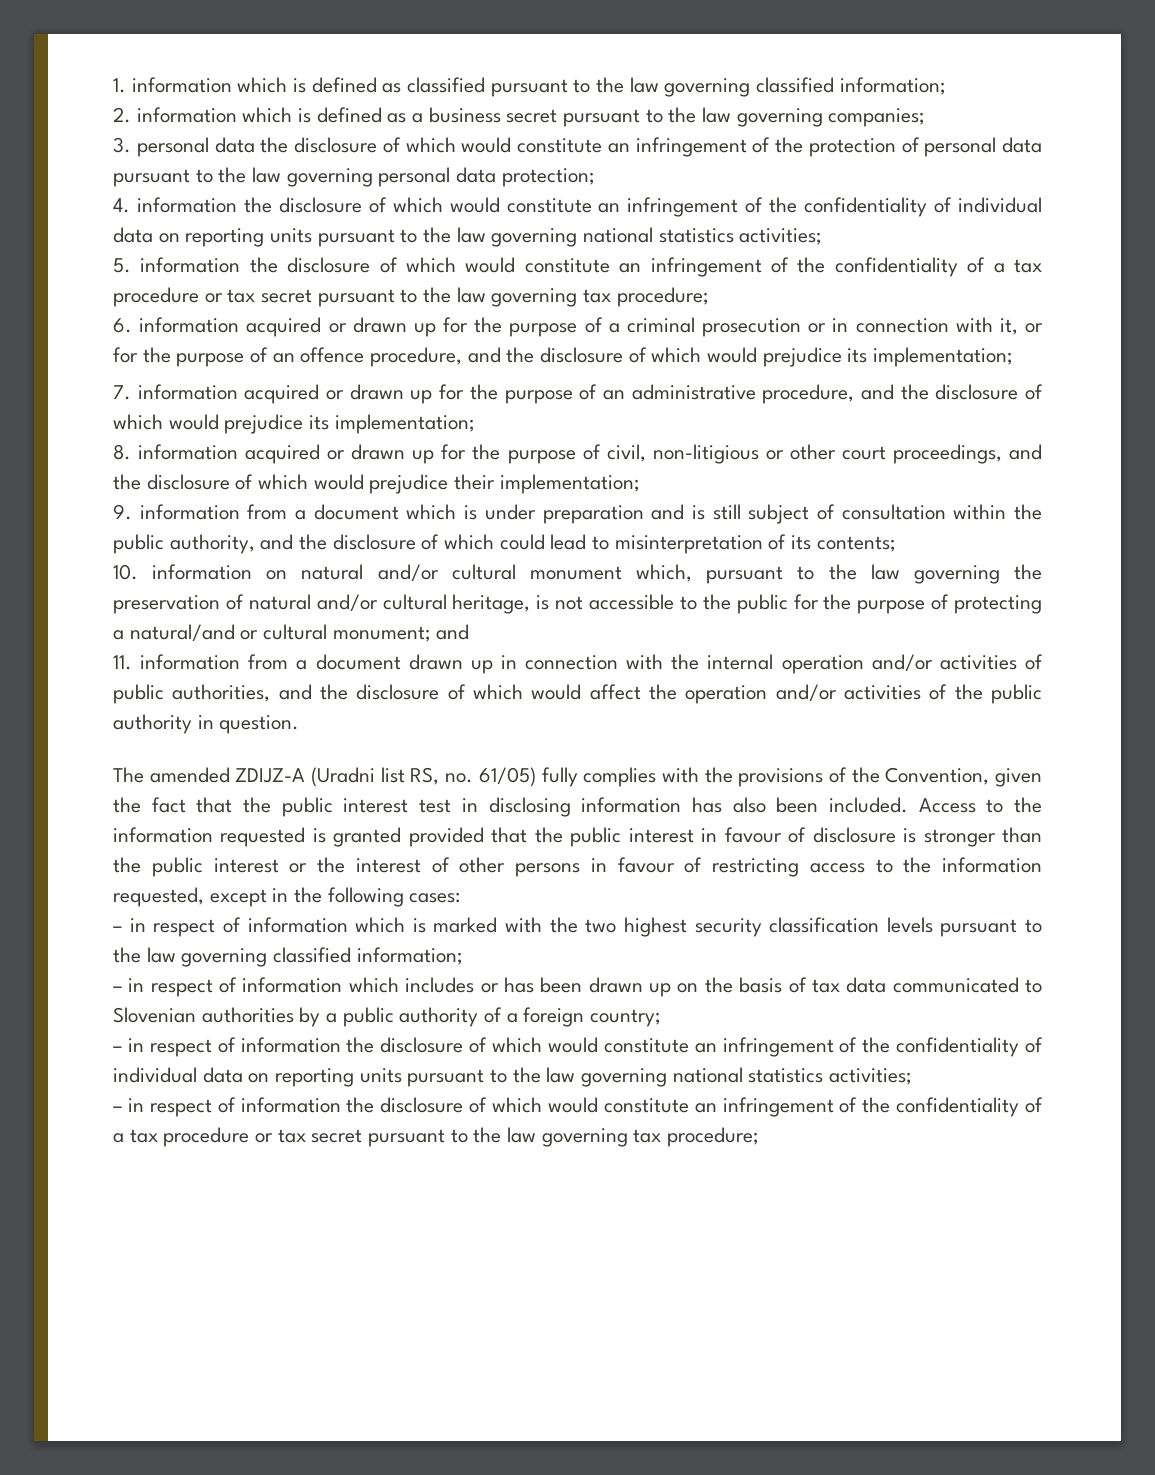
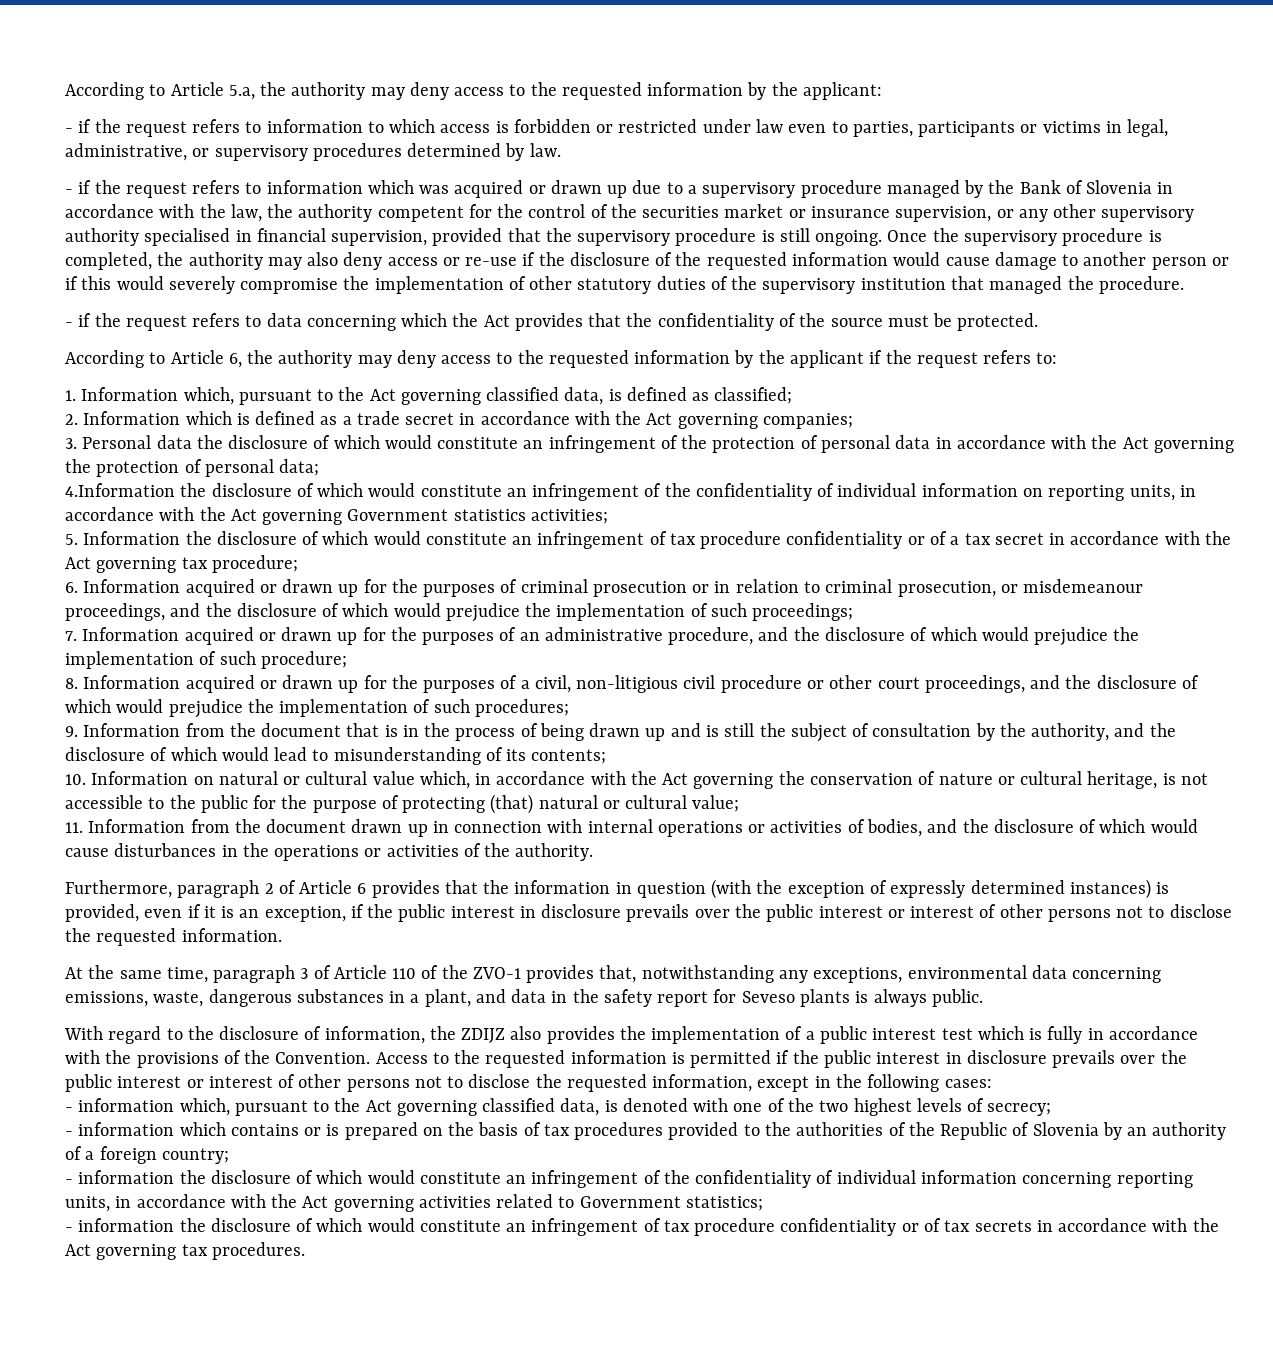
[113,77,946,97] 1. information which is defined as classified pursuant to the law governing classified information; -> [65,82,882,100] [65,119,1169,137] [65,143,561,161] [65,180,1174,198] [65,204,1195,222] [65,228,1162,246] [65,252,1229,270] [65,276,1184,294] [65,313,1039,331] [65,350,1058,368] [65,387,793,405] According to Article 5.a, the authority may deny access to the requested information by the applicant: // - if the request refers to information to which access is forbidden or restricted under law even to parties, participants or victims in legal, administrative, or supervisory procedures determined by law. // - if the request refers to information which was acquired or drawn up due to a supervisory procedure managed by the Bank of Slovenia in accordance with the law, the authority competent for the control of the securities market or insurance supervision, or any other supervisory authority specialised in financial supervision, provided that the supervisory procedure is still ongoing. Once the supervisory procedure is completed, the authority may also deny access or re-use if the disclosure of the requested information would cause damage to another person or if this would severely compromise the implementation of other statutory duties of the supervisory institution that managed the procedure. // - if the request refers to data concerning which the Act provides that the confidentiality of the source must be protected. // According to Article 6, the authority may deny access to the requested information by the applicant if the request refers to: // 1. Information which, pursuant to the Act governing classified data, is defined as classified;
[136,107,237,123] information -> [83,411,181,425] Information
[428,107,732,127] business secret pursuant to the law -> [356,411,673,425] trade secret in accordance with the Act
[136,137,209,157] personal -> [82,435,152,449] Personal
[113,167,595,187] [113,198,130,213] pursuant to the law governing personal data protection; // 4. -> [935,435,1234,453] [65,459,320,477] [65,483,1196,501] [65,507,608,525] [65,531,1231,549] [65,555,298,573] [65,579,1144,597] [65,603,854,622] [65,627,1140,646] [65,651,347,669] [65,675,1199,693] [65,699,569,718] [65,723,1176,742] [65,747,607,765] [65,771,1208,789] [65,794,740,814] [65,819,1198,837] [65,843,594,861] [65,879,1170,899] [65,904,1232,922] [65,928,282,946] [65,965,1162,983] [65,989,983,1007] [64,1026,1198,1044] [65,1050,1187,1068] [65,1074,992,1092] [65,1098,1052,1116] [65,1122,1227,1140] [65,1146,229,1164] [65,1179,73,1184] in accordance with the Act governing the protection of personal data; // 4.Information the disclosure of which would constitute an infringement of the confidentiality of individual information on reporting units, in accordance with the Act governing Government statistics activities; // 5. Information the disclosure of which would constitute an infringement of tax procedure confidentiality or of a tax secret in accordance with the Act governing tax procedure; // 6. Information acquired or drawn up for the purposes of criminal prosecution or in relation to criminal prosecution, or misdemeanour proceedings, and the disclosure of which would prejudice the implementation of such proceedings; // 7. Information acquired or drawn up for the purposes of an administrative procedure, and the disclosure of which would prejudice the implementation of such procedure; // 8. Information acquired or drawn up for the purposes of a civil, non-litigious civil procedure or other court proceedings, and the disclosure of which would prejudice the implementation of such procedures; // 9. Information from the document that is in the process of being drawn up and is still the subject of consultation by the authority, and the disclosure of which would lead to misunderstanding of its contents; // 10. Information on natural or cultural value which, in accordance with the Act governing the conservation of nature or cultural heritage, is not accessible to the public for the purpose of protecting (that) natural or cultural value; // 11. Information from the document drawn up in connection with internal operations or activities of bodies, and the disclosure of which would cause disturbances in the operations or activities of the authority. // Furthermore, paragraph 2 of Article 6 provides that the information in question (with the exception of expressly determined instances) is provided, even if it is an exception, if the public interest in disclosure prevails over the public interest or interest of other persons not to disclose the requested information. // At the same time, paragraph 3 of Article 110 of the ZVO-1 provides that, notwithstanding any exceptions, environmental data concerning emissions, waste, dangerous substances in a plant, and data in the safety report for Seveso plants is always public. // With regard to the disclosure of information, the ZDIJZ also provides the implementation of a public interest test which is fully in accordance with the provisions of the Convention. Access to the requested information is permitted if the public interest in disclosure prevails over the public interest or interest of other persons not to disclose the requested information, except in the following cases: // - information which, pursuant to the Act governing classified data, is denoted with one of the two highest levels of secrecy; // - information which contains or is prepared on the basis of tax procedures provided to the authorities of the Republic of Slovenia by an authority of a foreign country; // -
[113,227,823,247] [113,258,131,273] data on reporting units pursuant to the law governing national statistics activities; // 5. -> [920,1170,1193,1188] [65,1194,763,1212] [65,1227,73,1232] information concerning reporting units, in accordance with the Act governing activities related to Government statistics; // -
[797,257,1042,277] [113,287,709,307] [113,317,1043,337] [113,347,1014,367] [113,384,1043,404] [113,414,475,434] [113,444,1042,464] [113,474,640,494] [113,504,1042,524] [113,534,896,554] [113,564,1043,584] [113,594,1042,614] [113,624,470,642] [113,654,1043,674] [113,684,1042,704] [113,714,300,734] [113,767,1042,787] [113,797,1042,817] [113,827,1042,847] [113,857,1042,877] [113,887,461,907] [113,917,1042,937] [113,947,463,967] [113,977,1042,997] [113,1007,662,1027] [113,1037,1043,1057] [113,1067,913,1087] [113,1097,1043,1117] [113,1127,760,1147] the confidentiality of a tax procedure or tax secret pursuant to the law governing tax procedure; // 6. information acquired or drawn up for the purpose of a criminal prosecution or in connection with it, or for the purpose of an offence procedure, and the disclosure of which would prejudice its implementation; // 7. information acquired or drawn up for the purpose of an administrative procedure, and the disclosure of which would prejudice its implementation; // 8. information acquired or drawn up for the purpose of civil, non-litigious or other court proceedings, and the disclosure of which would prejudice their implementation; // 9. information from a document which is under preparation and is still subject of consultation within the public authority, and the disclosure of which could lead to misinterpretation of its contents; // 10. information on natural and/or cultural monument which, pursuant to the law governing the preservation of natural and/or cultural heritage, is not accessible to the public for the purpose of protecting a natural/and or cultural monument; and // 11. information from a document drawn up in connection with the internal operation and/or activities of public authorities, and the disclosure of which would affect the operation and/or activities of the public authority in question. // The amended ZDIJZ-A (Uradni list RS, no. 61/05) fully complies with the provisions of the Convention, given the fact that the public interest test in disclosing information has also been included. Access to the information requested is granted provided that the public interest in favour of disclosure is stronger than the public interest or the interest of other persons in favour of restricting access to the information requested, except in the following cases: // – in respect of information which is marked with the two highest security classification levels pursuant to the law governing classified information; // – in respect of information which includes or has been drawn up on the basis of tax data communicated to Slovenian authorities by a public authority of a foreign country; // – in respect of information the disclosure of which would constitute an infringement of the confidentiality of individual data on reporting units pursuant to the law governing national statistics activities; // – in respect of information the disclosure of which would constitute an infringement of the confidentiality of a tax procedure or tax secret pursuant to the law governing tax procedure; -> [663,1218,1219,1236] [65,1242,305,1260] tax procedure confidentiality or of tax secrets in accordance with the Act governing tax procedures.

